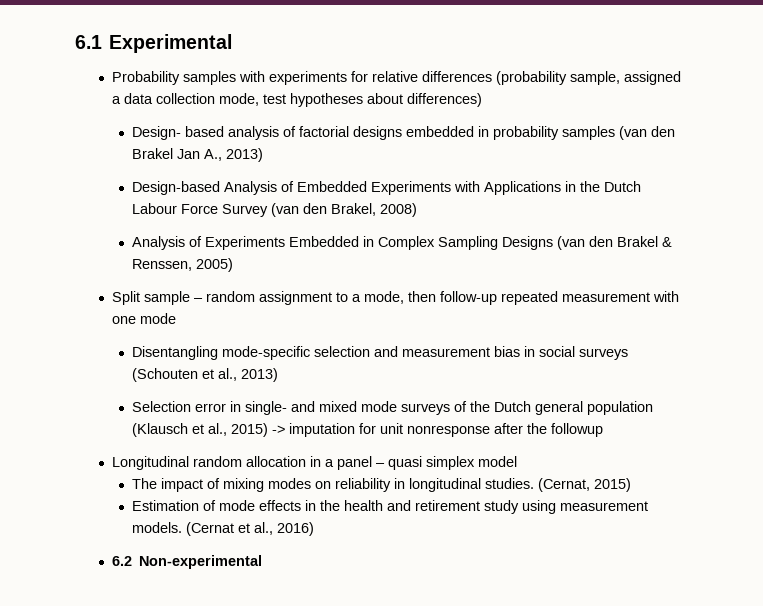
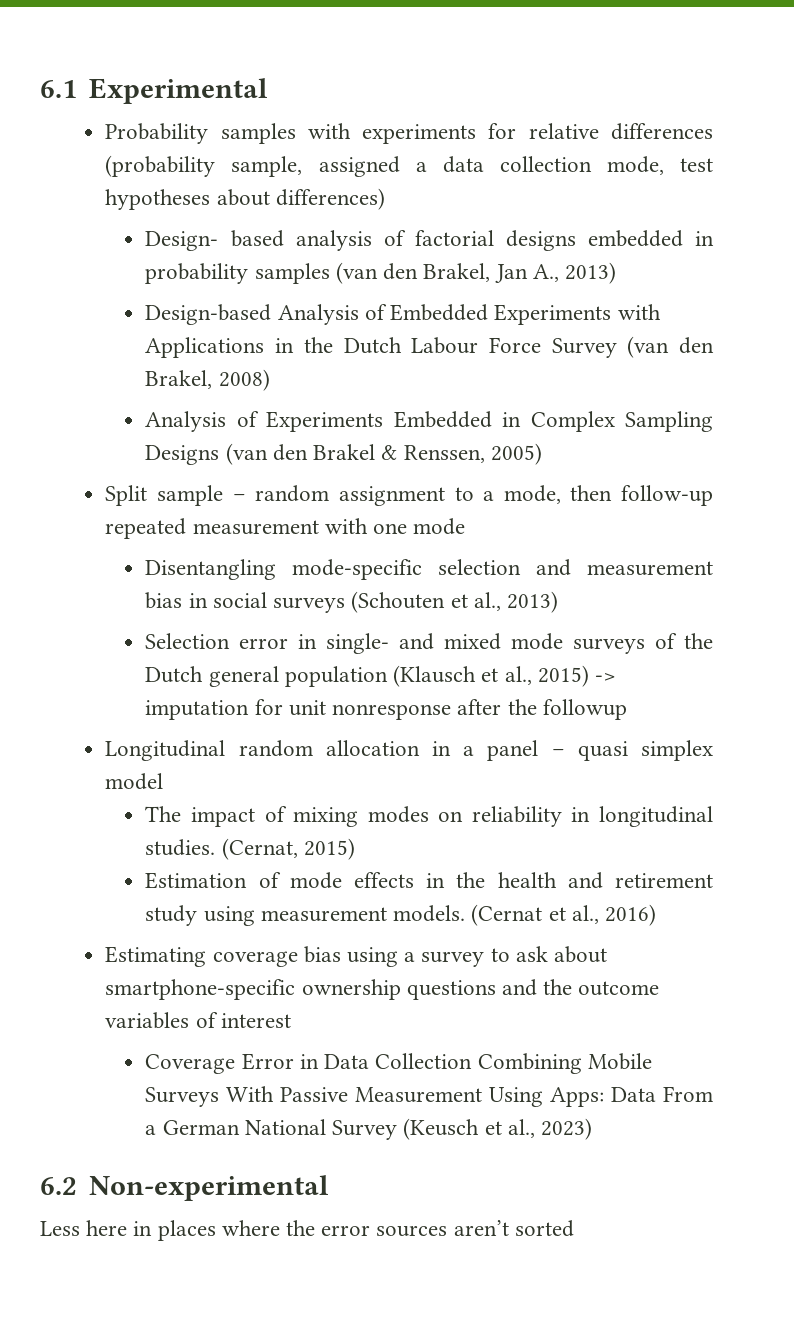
[132,148,174,159] Brakel -> [423,263,491,282] Brakel,
[111,555,262,569] 6.2 Non-experimental -> [105,946,608,967] [105,979,660,1000] [105,1012,291,1029] [145,1053,652,1074] [145,1086,713,1107] [145,1118,592,1140] [40,1175,329,1201] [40,1220,574,1241] Estimating coverage bias using a survey to ask about smartphone-specific ownership questions and the outcome variables of interest // Coverage Error in Data Collection Combining Mobile Surveys With Passive Measurement Using Apps: Data From a German National Survey (Keusch et al., 2023) // 6.2 Non-experimental // Less here in places where the error sources aren’t sorted

